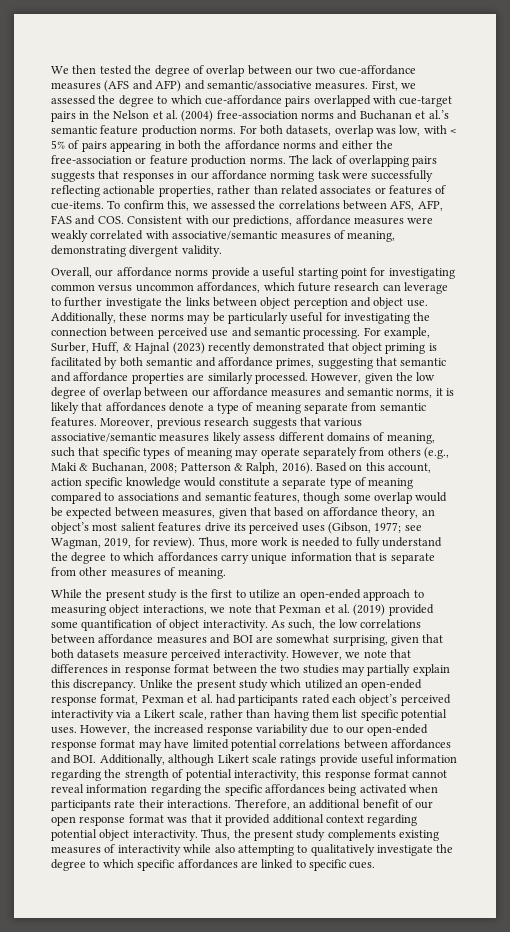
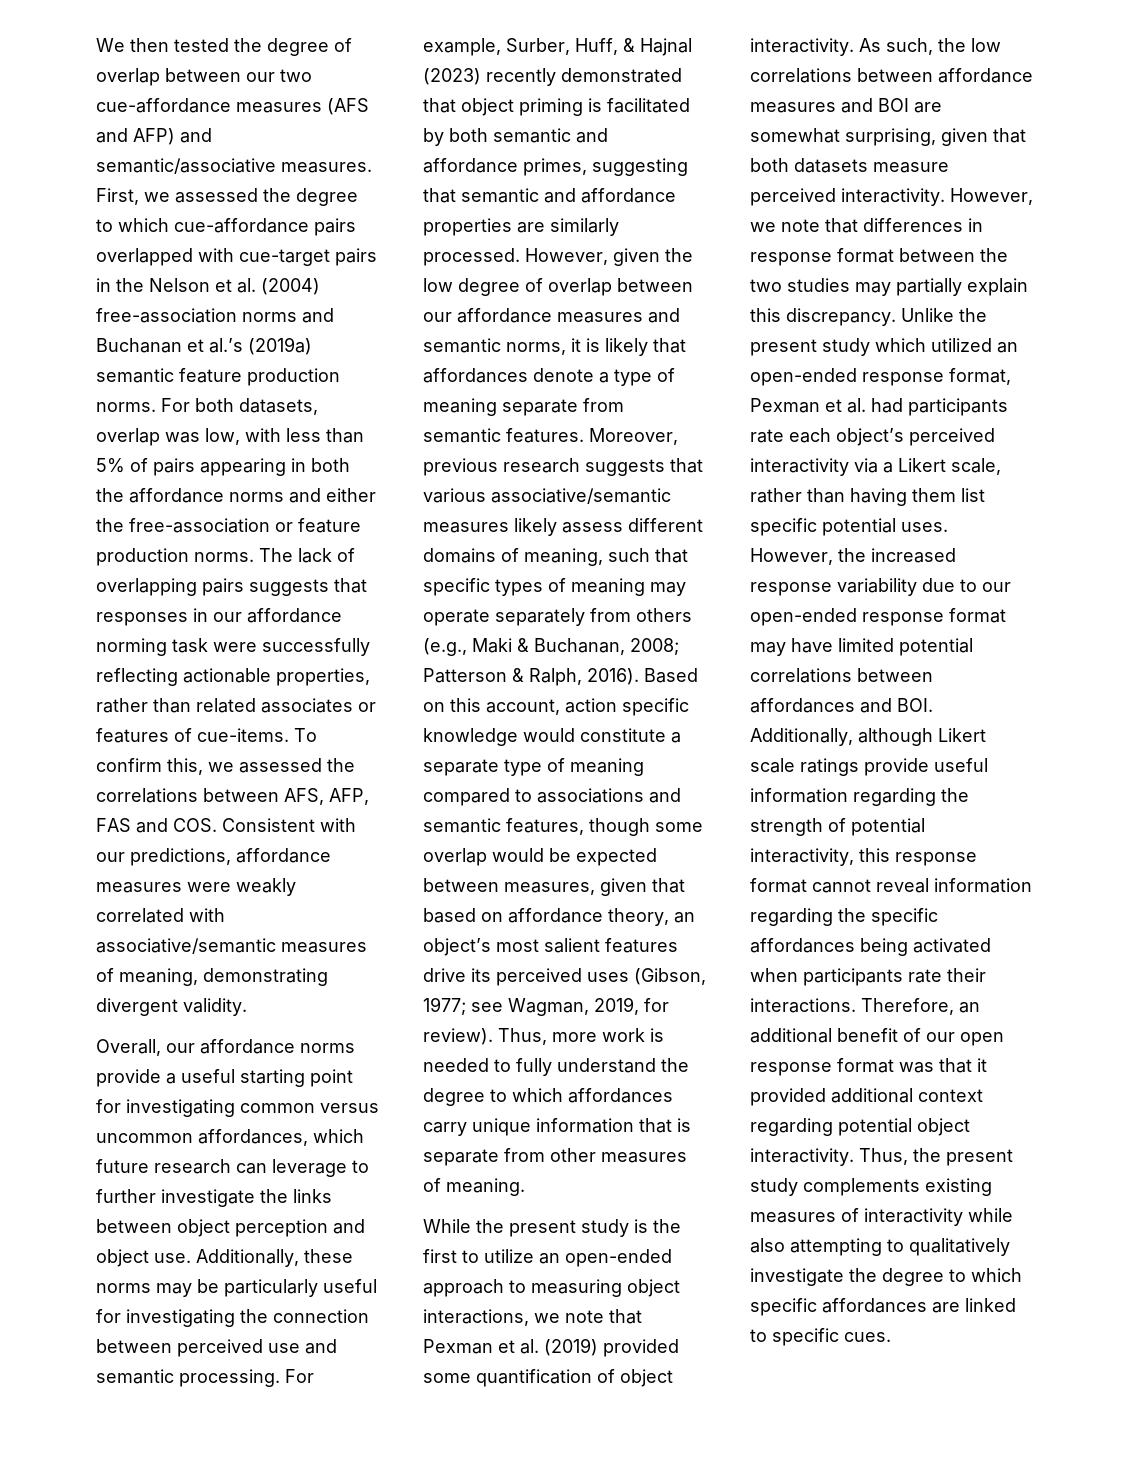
(449, 114) none -> [248,337,312,355] (2019a)
[450,129,458,134] < -> [286,428,364,443] less than
[301,694,330,704] rated -> [750,429,784,443] rate

